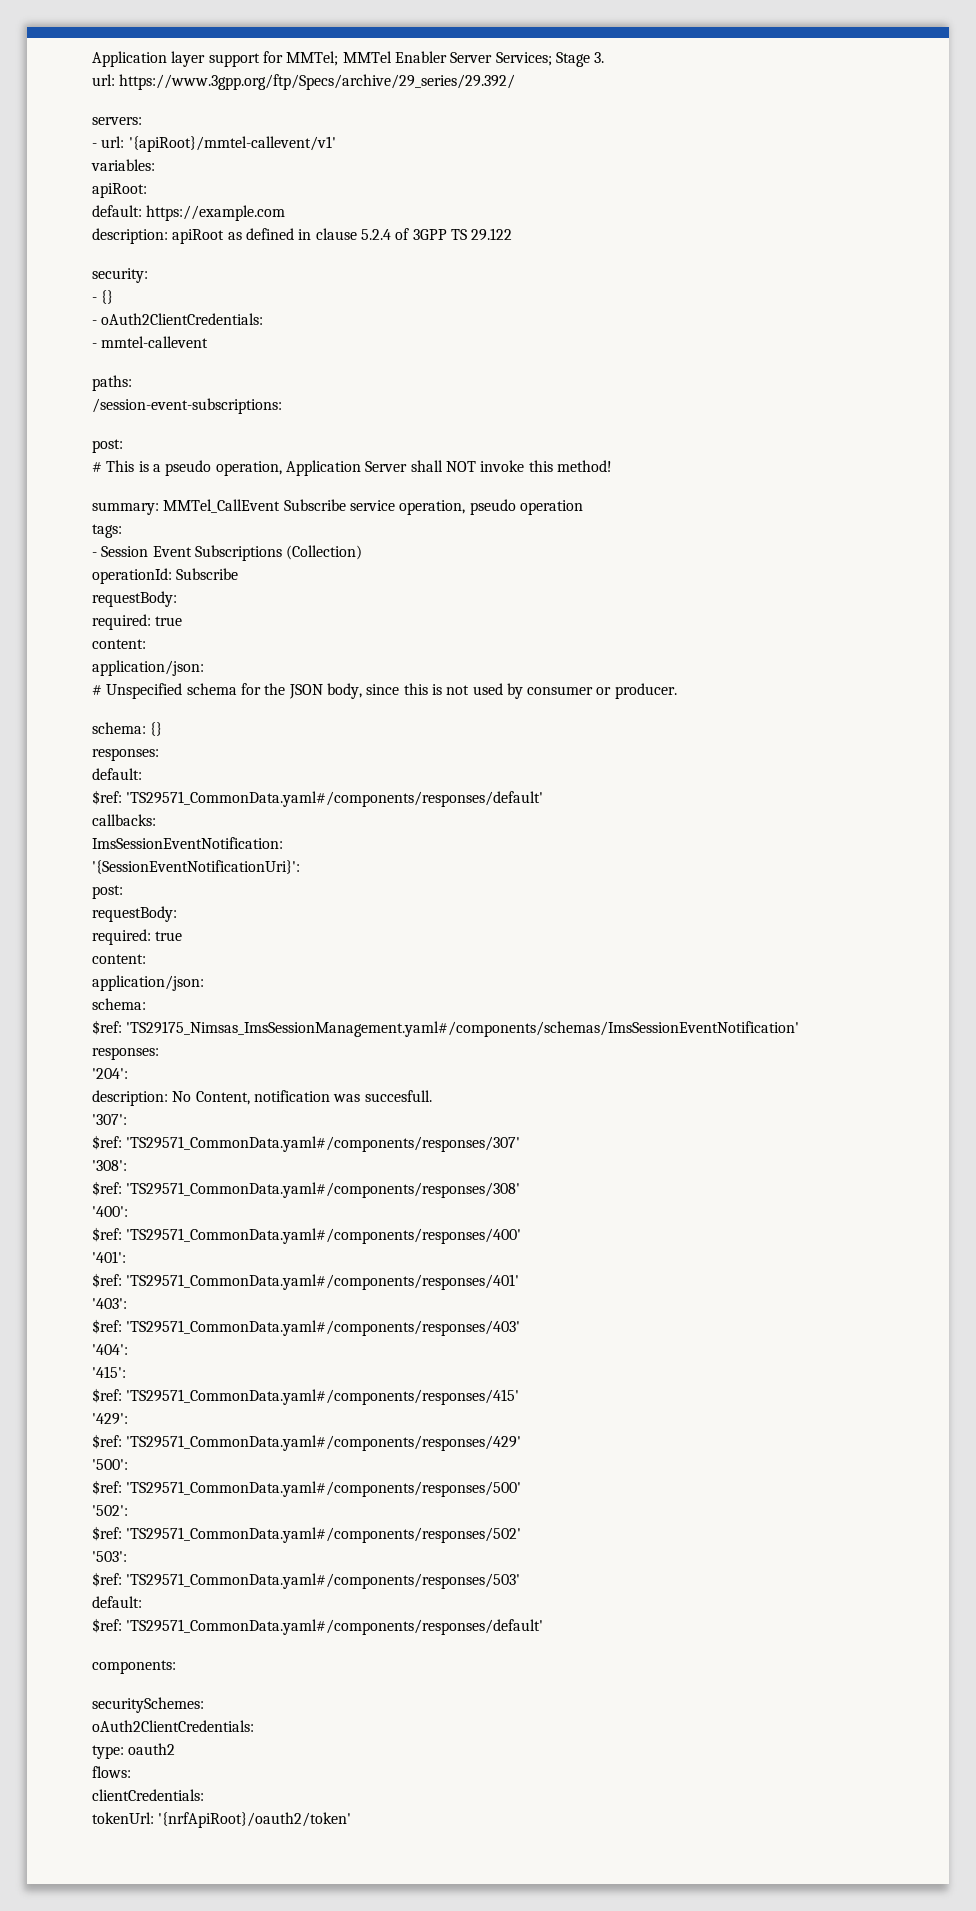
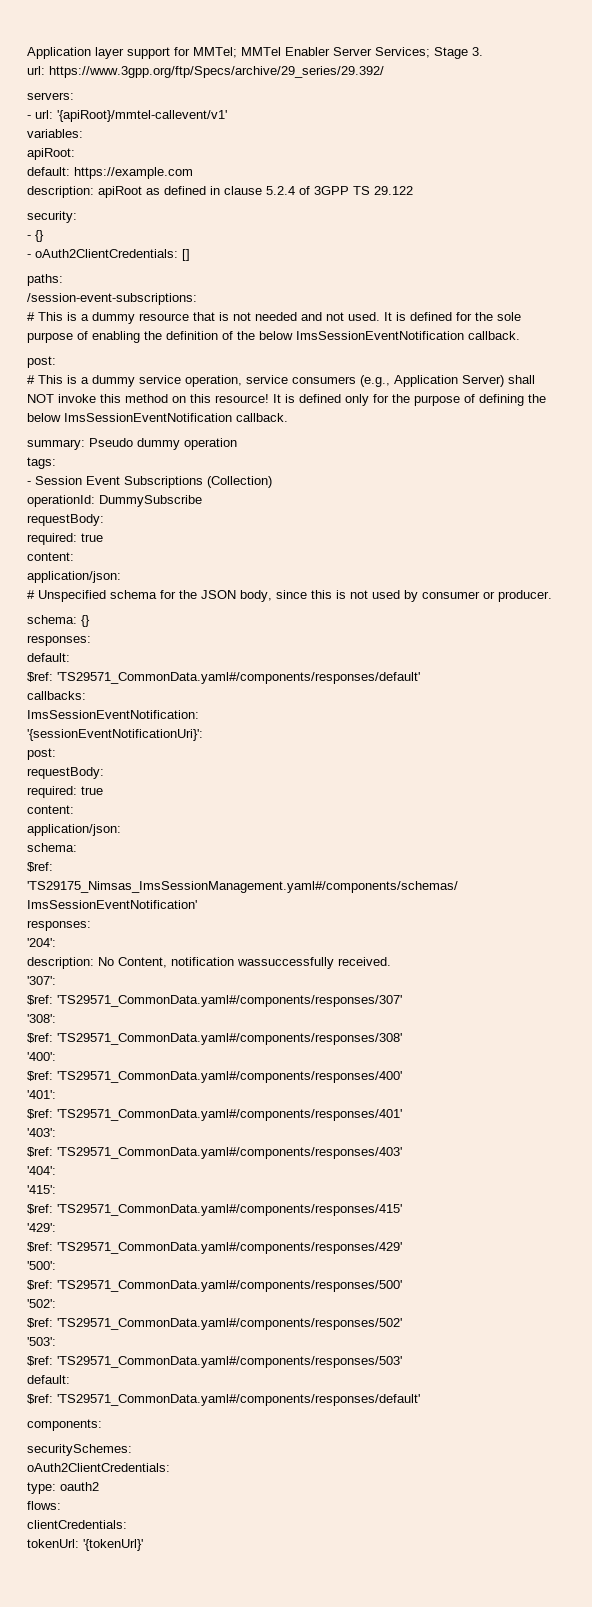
[92,336,209,348] // - mmtel-callevent -> [182,249,190,261] []
(282, 406) none -> [27,312,521,324] [27,331,520,343] // # This is a dummy resource that is not needed and not used. It is defined for the sole purpose of enabling the definition of the below ImsSessionEventNotification callback.
[165,460,612,476] [92,499,516,515] pseudo operation, Application Server shall NOT invoke this method! // summary: MMTel_CallEvent Subscribe service operation, pseudo -> [92,375,535,387] [27,394,546,406] [27,413,288,422] [27,438,180,450] dummy service operation, service consumers (e.g., Application Server) shall NOT invoke this method on this resource! It is defined only for the purpose of defining the below ImsSessionEventNotification callback. // summary: Pseudo dummy
[176,568,239,580] Subscribe -> [99,495,202,507] DummySubscribe
[92,860,300,874] '{SessionEventNotificationUri}': -> [27,729,203,741] '{sessionEventNotificationUri}':
[333,1090,432,1102] was succesfull. -> [237,957,391,969] wassuccessfully received.
[158,1812,352,1828] '{nrfApiRoot}/oauth2/token' -> [83,1539,143,1551] '{tokenUrl}'

